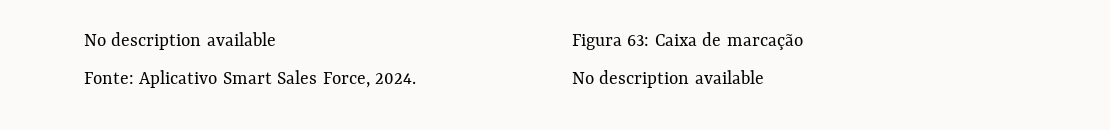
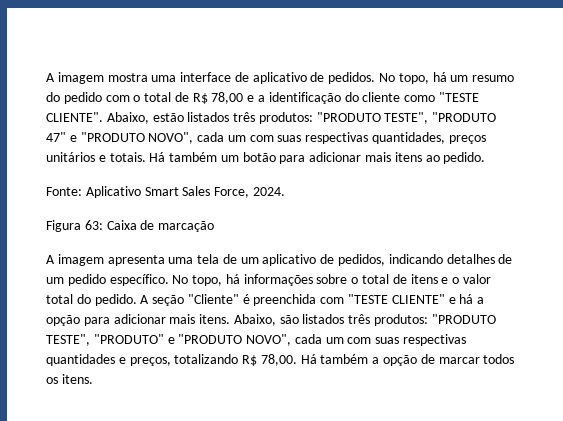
[84,32,276,50] No description available -> [46,72,515,84] [46,92,479,104] [46,112,497,124] [46,132,486,144] [46,152,486,164] A imagem mostra uma interface de aplicativo de pedidos. No topo, há um resumo do pedido com o total de R$ 78,00 e a identificação do cliente como "TESTE CLIENTE". Abaixo, estão listados três produtos: "PRODUTO TESTE", "PRODUTO 47" e "PRODUTO NOVO", cada um com suas respectivas quantidades, preços unitários e totais. Há também um botão para adicionar mais itens ao pedido.
[572,70,764,88] No description available -> [46,254,513,266] [46,274,491,286] [46,294,485,306] [46,314,496,326] [46,334,467,346] [46,354,515,366] [46,374,93,384] A imagem apresenta uma tela de um aplicativo de pedidos, indicando detalhes de um pedido específico. No topo, há informações sobre o total de itens e o valor total do pedido. A seção "Cliente" é preenchida com "TESTE CLIENTE" e há a opção para adicionar mais itens. Abaixo, são listados três produtos: "PRODUTO TESTE", "PRODUTO" e "PRODUTO NOVO", cada um com suas respectivas quantidades e preços, totalizando R$ 78,00. Há também a opção de marcar todos os itens.

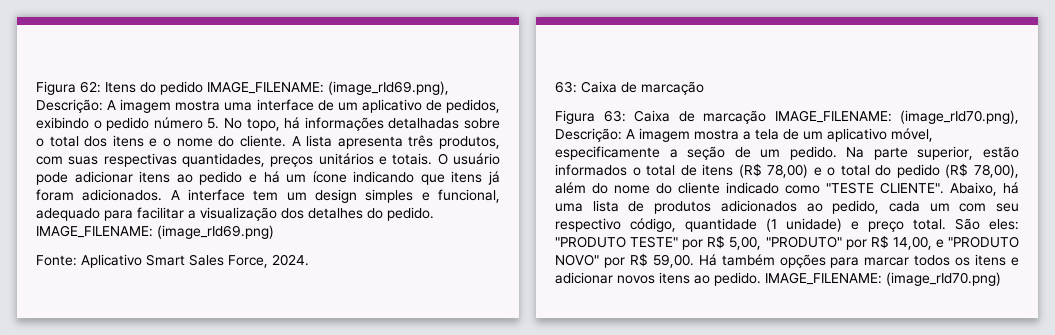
(46, 77) none -> [36,81,449,95] [36,99,103,113] Figura 62: Itens do pedido IMAGE_FILENAME: (image_rId69.png), Descrição:
[252,72,515,84] [46,92,479,104] [46,112,497,124] [46,132,246,144] aplicativo de pedidos. No topo, há um resumo do pedido com o total de R$ 78,00 e a identificação do cliente como "TESTE CLIENTE". Abaixo, estão listados três produtos: "PRODUTO TESTE", "PRODUTO 47" e "PRODUTO NOVO", cada um -> [337,99,501,113] [36,117,500,131] [36,135,501,149] um aplicativo de pedidos, exibindo o pedido número 5. No topo, há informações detalhadas sobre o total dos itens e o nome do cliente. A lista apresenta três produtos,
[149,152,486,164] Há também um botão para adicionar mais itens ao pedido. -> [437,153,500,165] [36,171,500,185] [36,189,500,203] [36,207,434,221] [36,225,274,239] O usuário pode adicionar itens ao pedido e há um ícone indicando que itens já foram adicionados. A interface tem um design simples e funcional, adequado para facilitar a visualização dos detalhes do pedido. IMAGE_FILENAME: (image_rId69.png)
(285, 191) none -> [555,81,704,95] // 63: Caixa de marcação
[46,254,513,266] [46,274,348,286] // A imagem apresenta uma tela de um aplicativo de pedidos, indicando detalhes de um pedido específico. No topo, há informações sobre -> [774,110,1019,124] [555,128,933,142] [555,146,1019,160] [555,164,627,176] IMAGE_FILENAME: (image_rId70.png), Descrição: A imagem mostra a tela de um aplicativo móvel, especificamente a seção de um pedido. Na parte superior, estão informados
[441,274,491,284] e o valor -> [738,163,836,178] (R$ 78,00) e o
[94,294,485,306] [46,314,496,326] [46,334,467,346] [46,354,515,366] [46,374,93,384] pedido. A seção "Cliente" é preenchida com "TESTE CLIENTE" e há a opção para adicionar mais itens. Abaixo, são listados três produtos: "PRODUTO TESTE", "PRODUTO" e "PRODUTO NOVO", cada um com suas respectivas quantidades e preços, totalizando R$ 78,00. Há também a opção de marcar todos os itens. -> [896,163,1019,178] [555,182,1019,196] [555,200,1019,214] [555,218,1019,232] [555,235,1020,250] [555,253,1020,268] [555,272,1001,286] pedido (R$ 78,00), além do nome do cliente indicado como "TESTE CLIENTE". Abaixo, há uma lista de produtos adicionados ao pedido, cada um com seu respectivo código, quantidade (1 unidade) e preço total. São eles: "PRODUTO TESTE" por R$ 5,00, "PRODUTO" por R$ 14,00, e "PRODUTO NOVO" por R$ 59,00. Há também opções para marcar todos os itens e adicionar novos itens ao pedido. IMAGE_FILENAME: (image_rId70.png)

